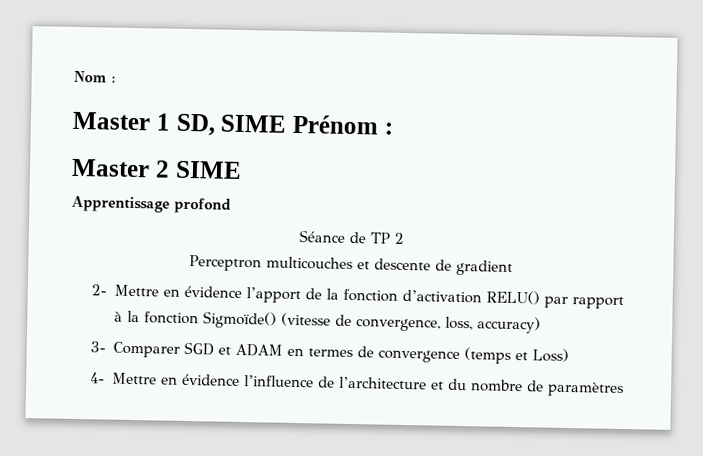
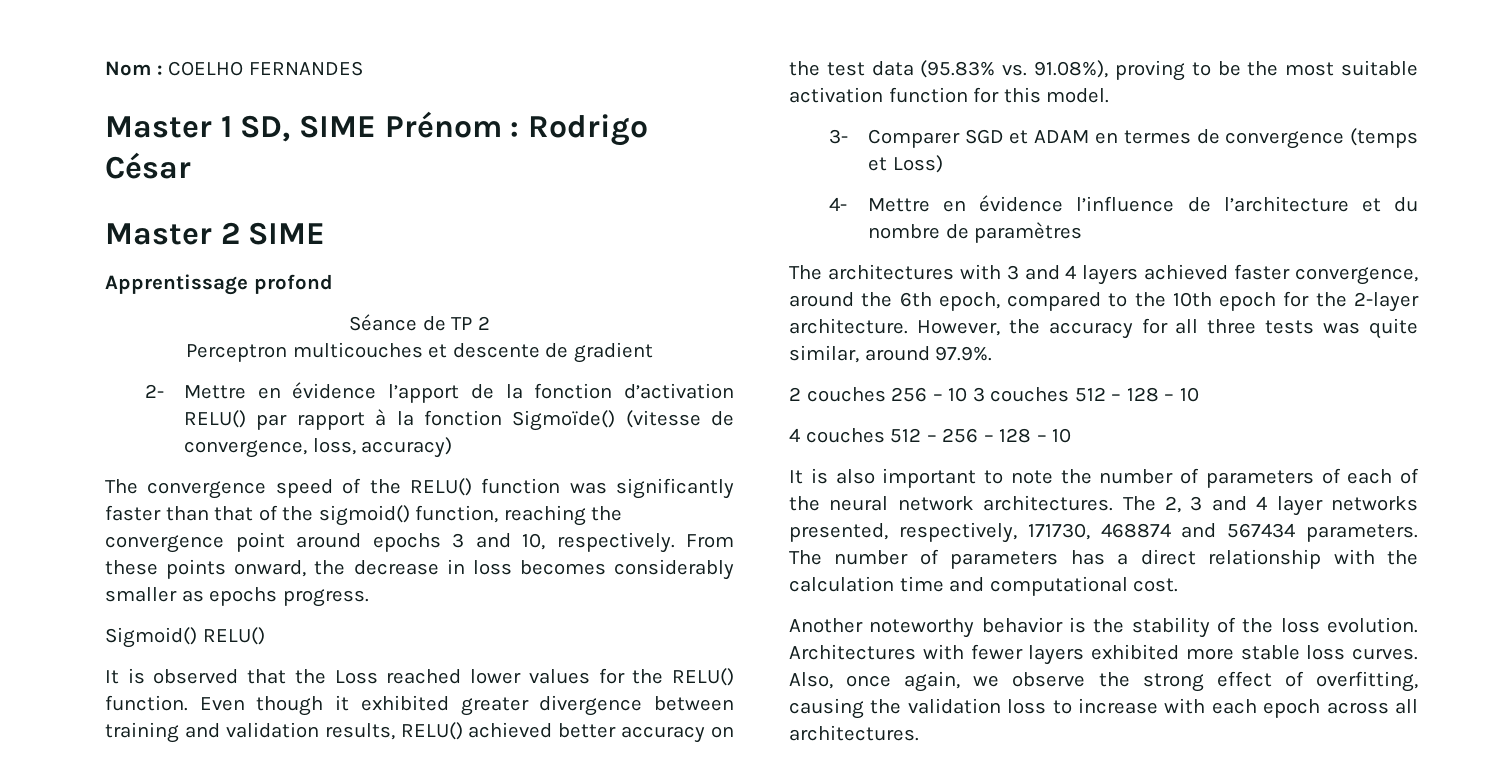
(116, 79) none -> [168,61,363,76] COELHO FERNANDES
(393, 128) none -> [527,114,648,146] [105,152,191,179] Rodrigo César
(541, 325) none -> [105,478,734,499] [105,505,623,526] [105,532,734,553] [105,559,734,580] [105,587,369,607] [105,627,265,648] [105,668,735,686] [105,695,734,716] [105,722,734,743] [789,60,1418,81] [789,87,1110,103] // The convergence speed of the RELU() function was significantly faster than that of the sigmoid() function, reaching the convergence point around epochs 3 and 10, respectively. From these points onward, the decrease in loss becomes considerably smaller as epochs progress. // Sigmoid() RELU() // It is observed that the Loss reached lower values for the RELU() function. Even though it exhibited greater divergence between training and validation results, RELU() achieved better accuracy on the test data (95.83% vs. 91.08%), proving to be the most suitable activation function for this model.
(625, 389) none -> [789,264,1418,285] [789,291,1419,312] [789,318,1419,339] [789,345,993,363] [789,387,1199,402] [789,428,1072,443] [789,468,1419,488] [789,495,1418,516] [789,522,1418,543] [789,549,1418,569] [789,576,1179,596] [789,617,1418,638] [789,644,1418,665] [789,671,1418,692] [789,698,1418,719] [789,725,919,741] // The architectures with 3 and 4 layers achieved faster convergence, around the 6th epoch, compared to the 10th epoch for the 2-layer architecture. However, the accuracy for all three tests was quite similar, around 97.9%. // 2 couches 256 – 10 3 couches 512 – 128 – 10 // 4 couches 512 – 256 – 128 – 10 // It is also important to note the number of parameters of each of the neural network architectures. The 2, 3 and 4 layer networks presented, respectively, 171730, 468874 and 567434 parameters. The number of parameters has a direct relationship with the calculation time and computational cost. // Another noteworthy behavior is the stability of the loss evolution. Architectures with fewer layers exhibited more stable loss curves. Also, once again, we observe the strong effect of overfitting, causing the validation loss to increase with each epoch across all architectures.

